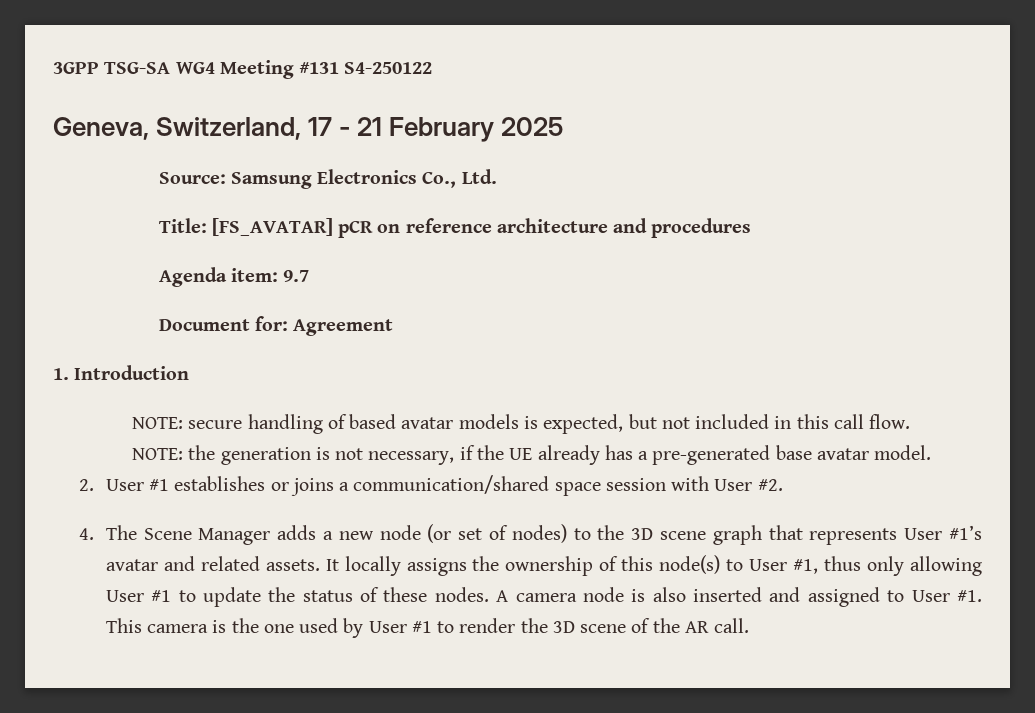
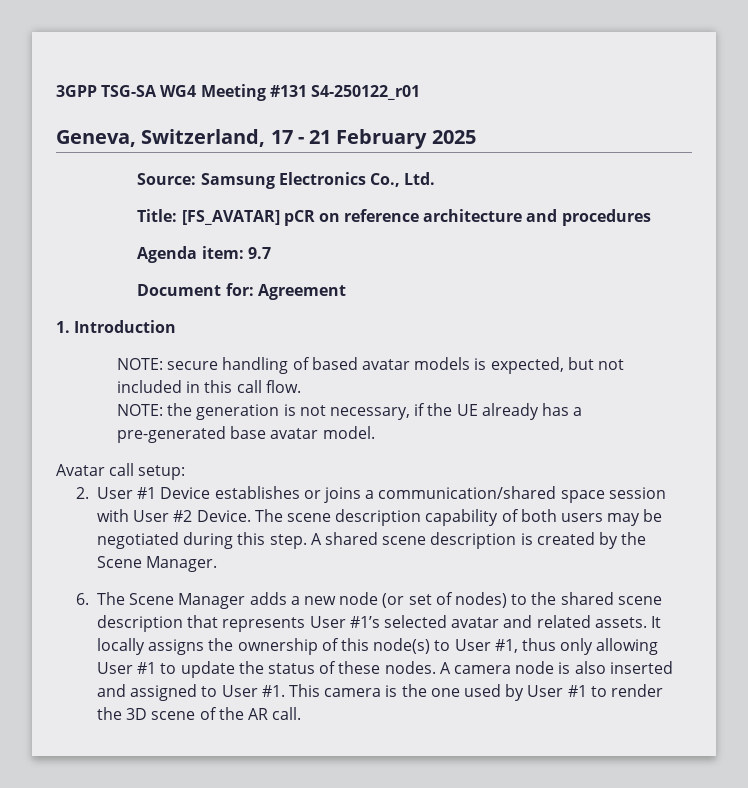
[344,62,433,74] S4-250122 -> [310,85,420,100] S4-250122_r01
(932, 452) none -> [56,463,186,480] // Avatar call setup:
(170, 485) none -> [160,487,211,499] Device
[757,479,783,491] [79,528,95,540] #2. // 4. -> [173,509,663,526] [97,532,647,549] [97,556,218,572] [76,593,90,605] #2 Device. The scene description capability of both users may be negotiated during this step. A shared scene description is created by the Scene Manager. // 6.
[631,525,762,545] 3D scene graph -> [560,592,662,605] [97,615,184,632] shared scene description
(983, 532) none -> [384,615,448,628] selected

